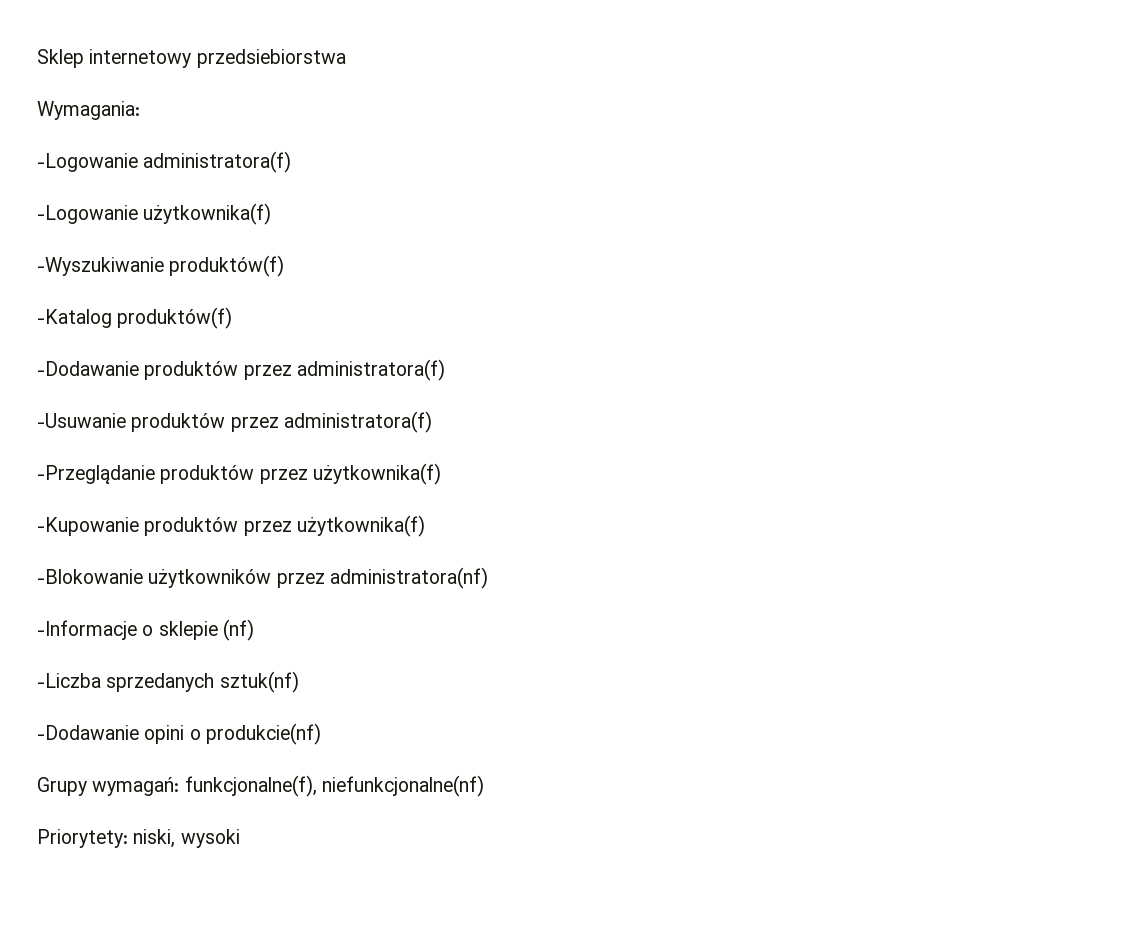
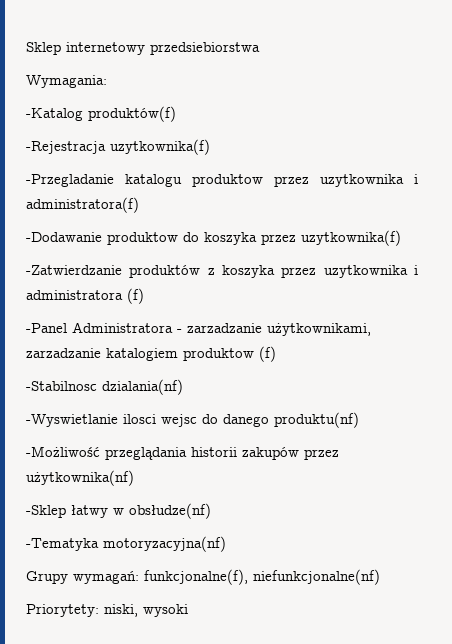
[37,151,292,173] [37,203,272,225] [37,255,285,277] [37,307,233,329] [37,359,445,381] [37,411,432,433] [37,463,441,485] [37,515,425,537] [37,567,488,589] [37,619,254,641] [37,671,299,693] [37,723,321,745] -Logowanie administratora(f) // -Logowanie użytkownika(f) // -Wyszukiwanie produktów(f) // -Katalog produktów(f) // -Dodawanie produktów przez administratora(f) // -Usuwanie produktów przez administratora(f) // -Przeglądanie produktów przez użytkownika(f) // -Kupowanie produktów przez użytkownika(f) // -Blokowanie użytkowników przez administratora(nf) // -Informacje o sklepie (nf) // -Liczba sprzedanych sztuk(nf) // -Dodawanie opini o produkcie(nf) -> [26,106,176,122] [26,139,210,155] [26,174,418,187] [26,197,139,213] [26,230,401,246] [26,265,418,278] [26,288,144,304] [26,322,371,336] [26,346,276,362] [26,379,183,395] [26,412,359,428] [26,446,339,460] [26,470,134,486] [26,503,211,519] [26,536,226,552] -Katalog produktów(f) // -Rejestracja uzytkownika(f) // -Przegladanie katalogu produktow przez uzytkownika i administratora(f) // -Dodawanie produktow do koszyka przez uzytkownika(f) // -Zatwierdzanie produktów z koszyka przez uzytkownika i administratora (f) // -Panel Administratora - zarzadzanie użytkownikami, zarzadzanie katalogiem produktow (f) // -Stabilnosc dzialania(nf) // -Wyswietlanie ilosci wejsc do danego produktu(nf) // -Możliwość przeglądania historii zakupów przez użytkownika(nf) // -Sklep łatwy w obsłudze(nf) // -Tematyka motoryzacyjna(nf)

